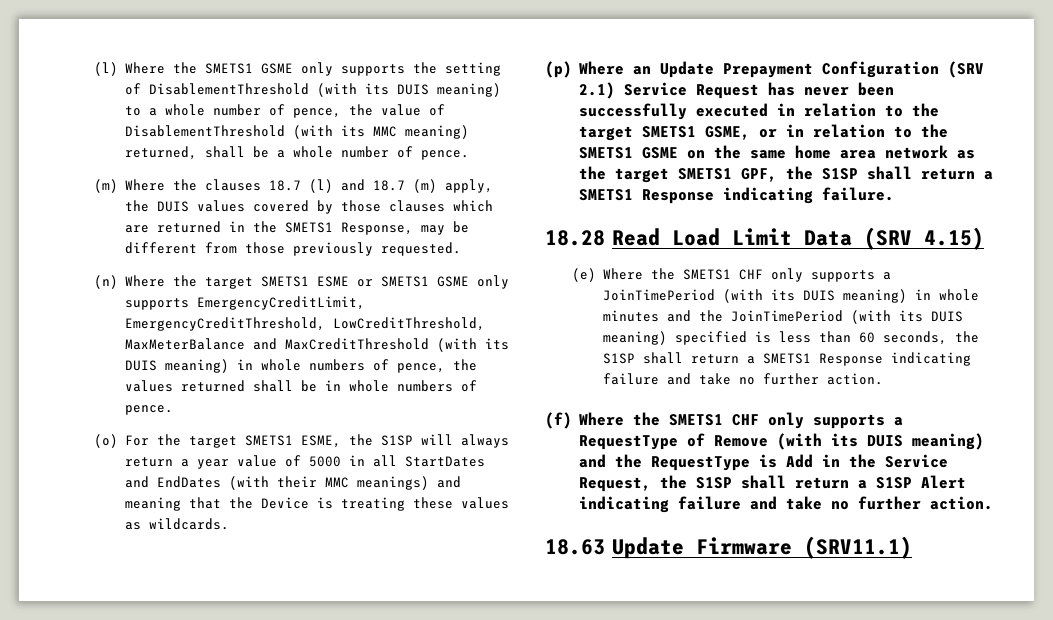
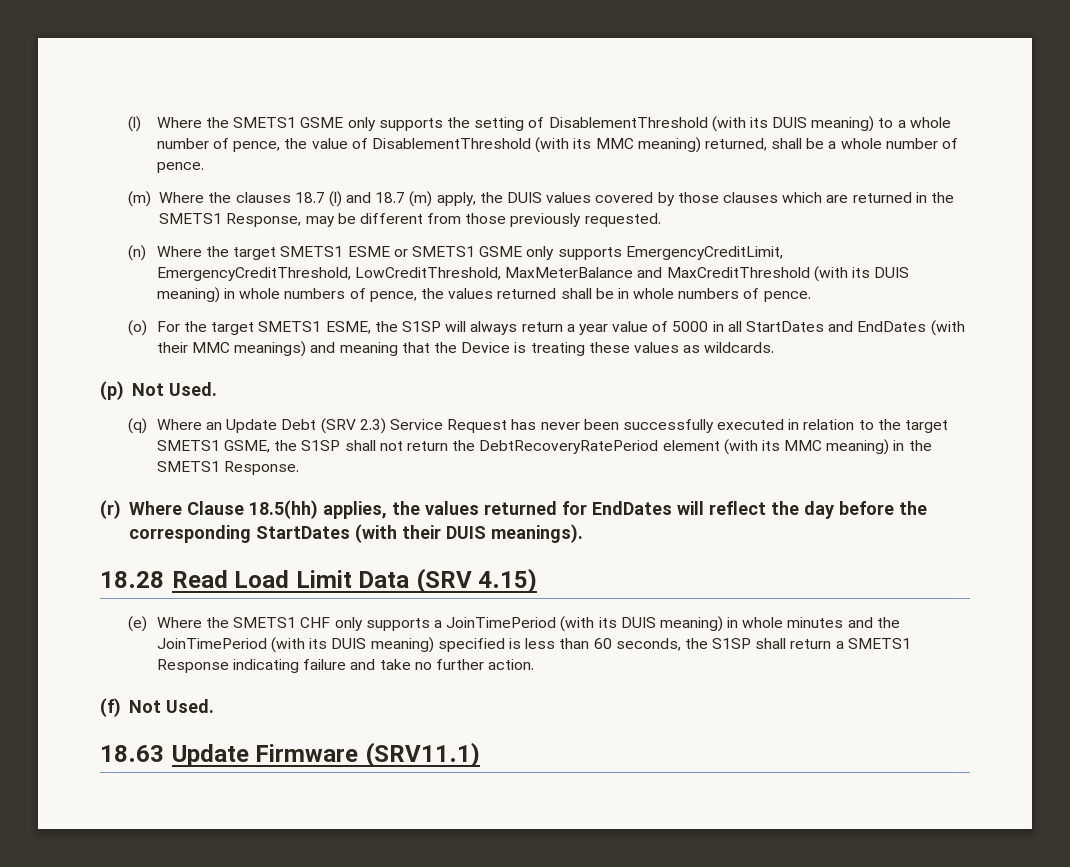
[578,61,984,78] [578,82,615,99] Where an Update Prepayment Configuration (SRV 2.1) -> [131,382,217,396] [128,418,386,434] Not Used. // (q) Where an Update Debt (SRV 2.3)
[758,124,948,138] [578,145,975,159] [578,166,993,183] [578,187,894,204] or in relation to the SMETS1 GSME on the same home area network as the target SMETS1 GPF, the S1SP shall return a SMETS1 Response indicating failure. -> [274,439,932,455] [156,461,300,475] [100,500,927,519] [128,524,583,543] the S1SP shall not return the DebtRecoveryRatePeriod element (with its MMC meaning) in the SMETS1 Response. // (r) Where Clause 18.5(hh) applies, the values returned for EndDates will reflect the day before the corresponding StartDates (with their DUIS meanings).
[578,412,903,429] [578,433,984,450] [578,454,948,471] [578,475,966,492] [578,496,993,513] Where the SMETS1 CHF only supports a RequestType of Remove (with its DUIS meaning) and the RequestType is Add in the Service Request, the S1SP shall return a S1SP Alert indicating failure and take no further action. -> [128,699,214,713] Not Used.

